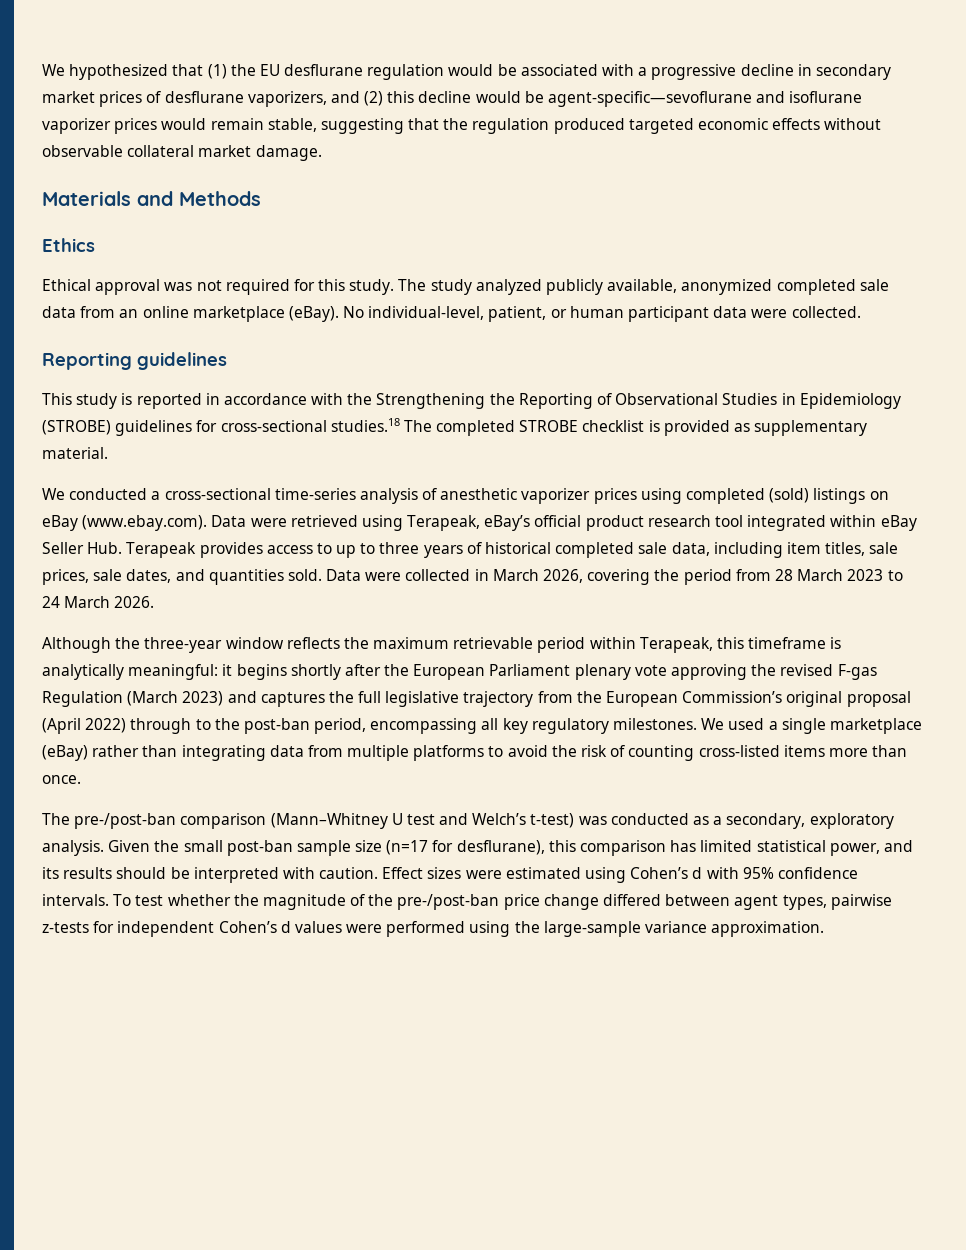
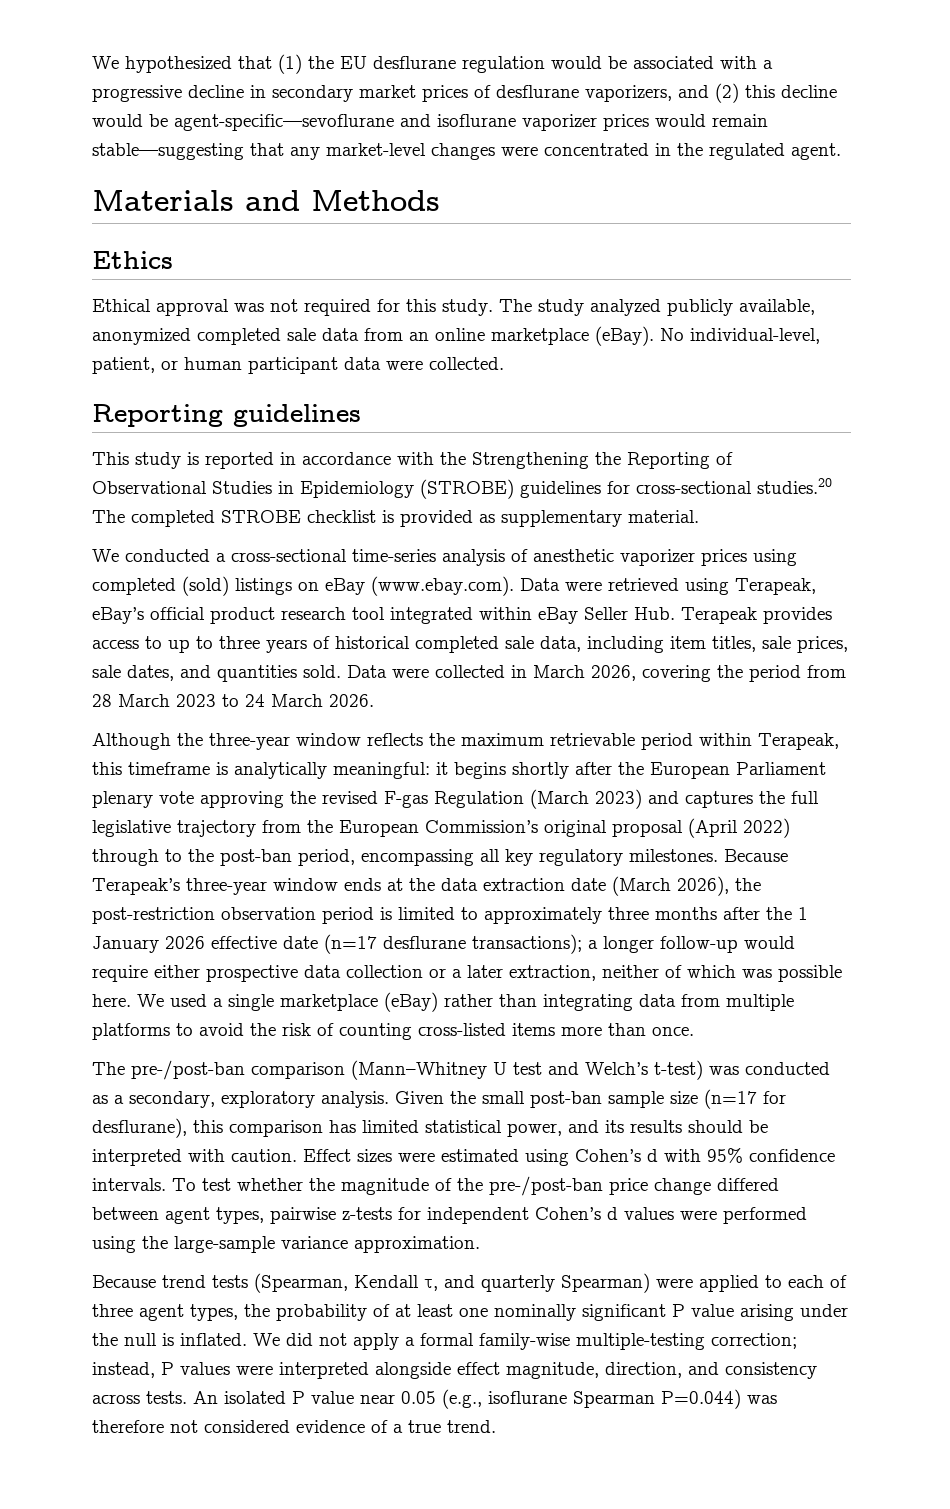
[267,118,882,134] [42,145,322,161] stable, suggesting that the regulation produced targeted economic effects without observable collateral market damage. -> [92,143,841,160] stable—suggesting that any market-level changes were concentrated in the regulated agent.
[330,418,400,432] studies.18 -> [757,478,832,494] studies.20
(698, 724) none -> [724,849,788,862] [92,876,761,896] [92,907,808,924] [92,934,795,954] [92,965,842,982] [92,994,131,1007] Because Terapeak’s three-year window ends at the data extraction date (March 2026), the post-restriction observation period is limited to approximately three months after the 1 January 2026 effective date (n=17 desflurane transactions); a longer follow-up would require either prospective data collection or a later extraction, neither of which was possible here.
(825, 929) none -> [92,1273,847,1293] [92,1304,848,1321] [92,1333,797,1350] [92,1362,817,1379] [92,1389,777,1409] [92,1420,496,1433] // Because trend tests (Spearman, Kendall τ, and quarterly Spearman) were applied to each of three agent types, the probability of at least one nominally significant P value arising under the null is inflated. We did not apply a formal family-wise multiple-testing correction; instead, P values were interpreted alongside effect magnitude, direction, and consistency across tests. An isolated P value near 0.05 (e.g., isoflurane Spearman P=0.044) was therefore not considered evidence of a true trend.

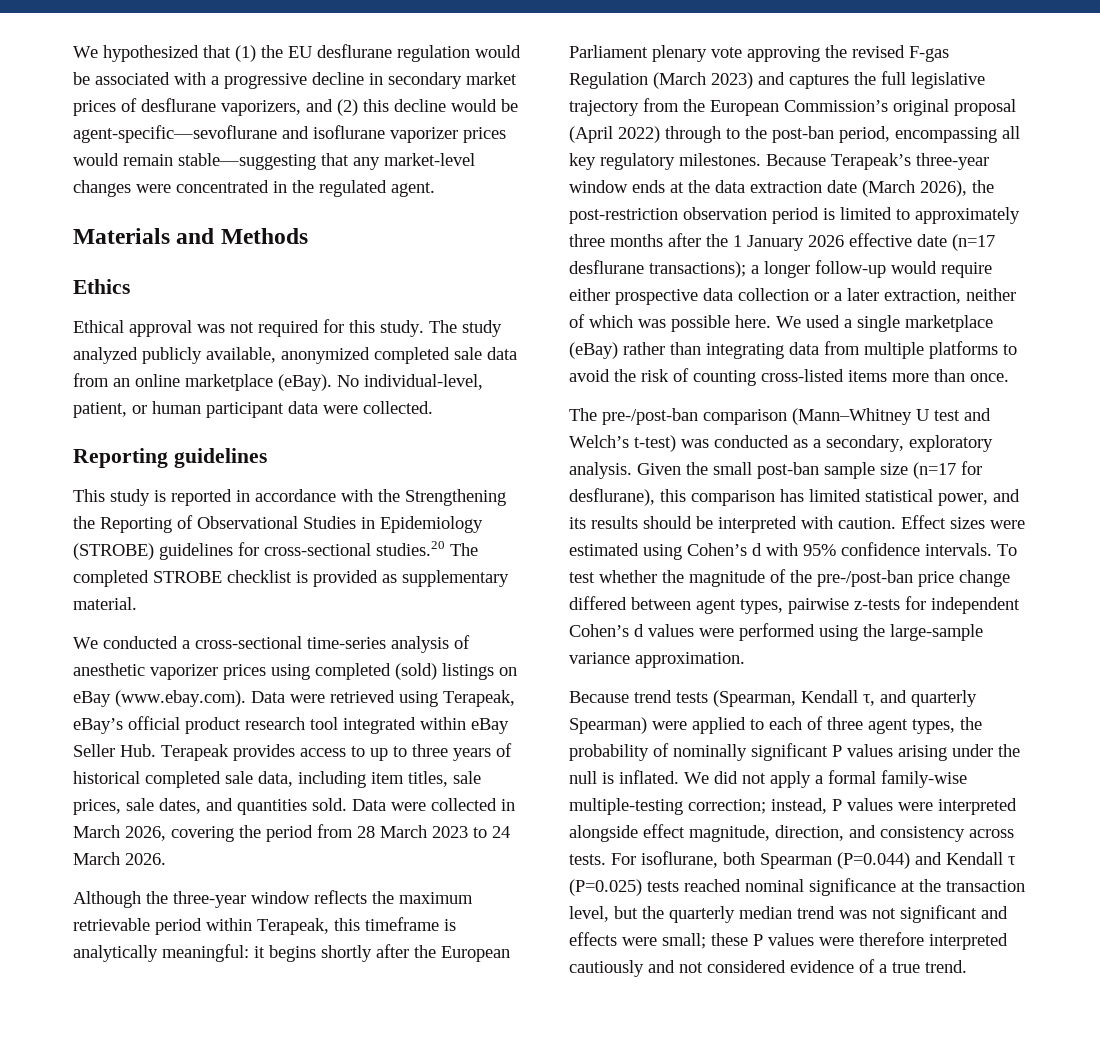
[395,1304,488,1317] at least one -> (669, 750) none
[691,1304,734,1317] value -> [847,744,893,757] values
[193,1389,777,1409] [92,1420,164,1433] An isolated P value near 0.05 (e.g., isoflurane Spearman P=0.044) was therefore -> [611,851,1016,869] [569,878,1025,896] [569,905,1008,923] [569,932,1008,950] [569,960,675,977] For isoflurane, both Spearman (P=0.044) and Kendall τ (P=0.025) tests reached nominal significance at the transaction level, but the quarterly median trend was not significant and effects were small; these P values were therefore interpreted cautiously and

